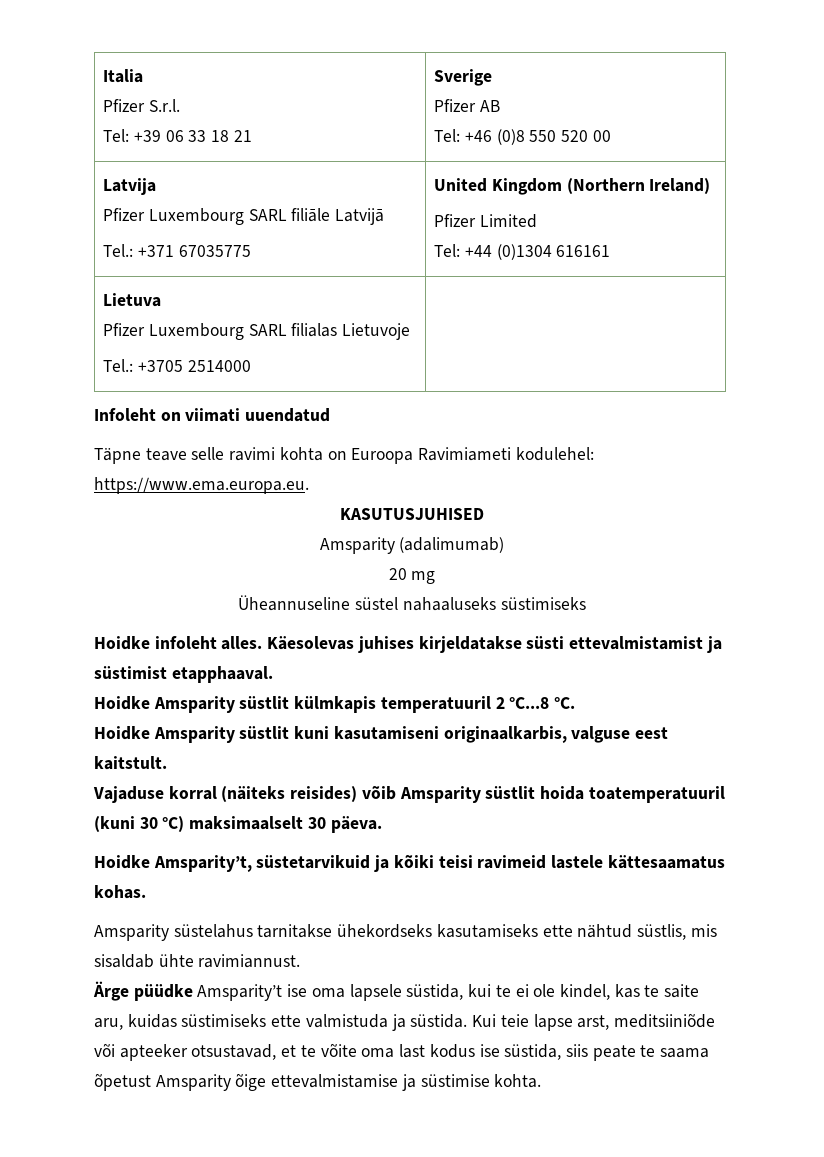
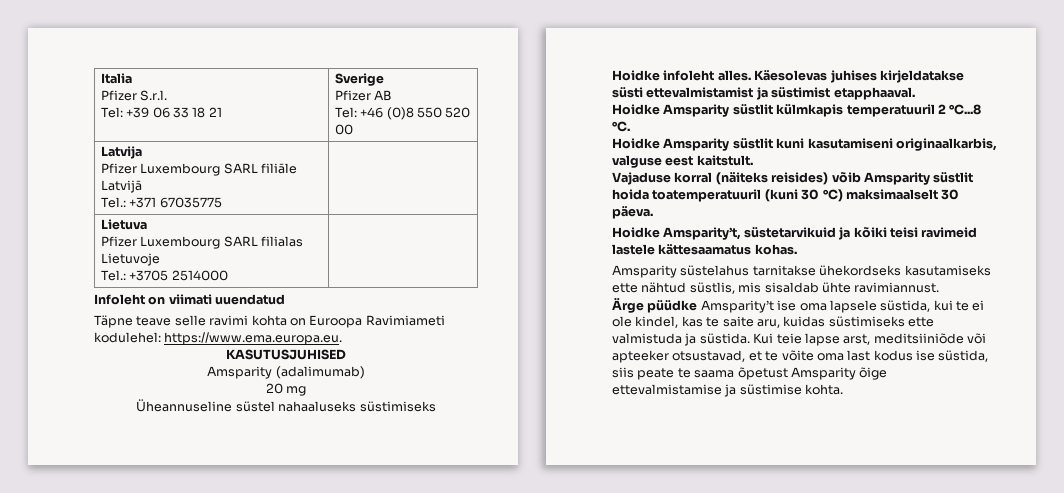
[434,178,711,195] [434,214,537,228] [434,244,611,260] United Kingdom (Northern Ireland) // Pfizer Limited // Tel: +44 (0)1304 616161 -> (222, 202) none

